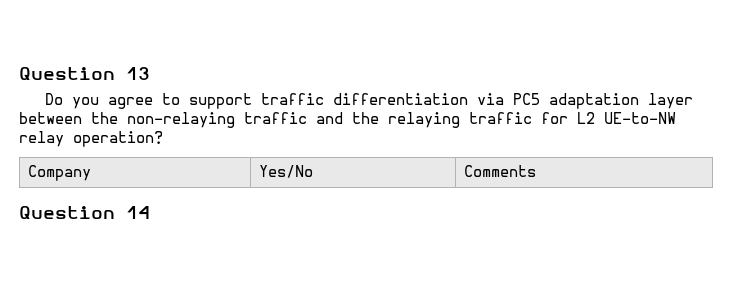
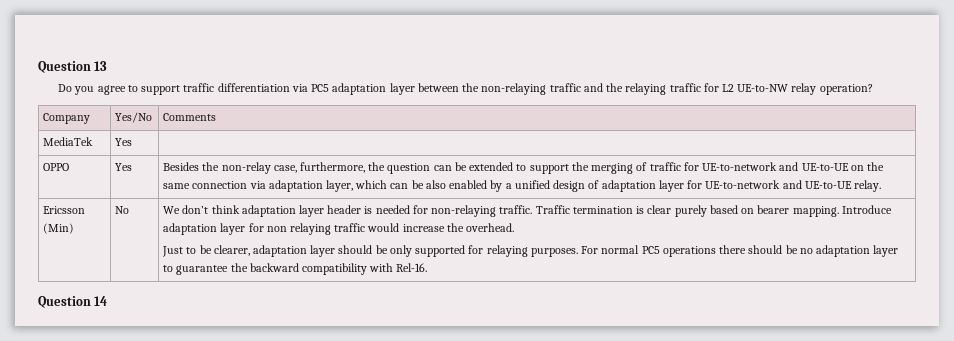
(537, 171) none -> [43,137,94,146] [115,138,133,146] [43,163,70,171] [115,163,133,171] [163,162,885,174] [163,180,882,192] [43,206,86,214] [43,223,75,234] [115,206,130,214] [163,205,892,217] [163,223,515,235] [162,245,899,257] [163,263,428,275] // MediaTek | Yes | // OPPO | Yes | Besides the non-relay case, furthermore, the question can be extended to support the merging of traffic for UE-to-network and UE-to-UE on the same connection via adaptation layer, which can be also enabled by a unified design of adaptation layer for UE-to-network and UE-to-UE relay. // Ericsson (Min) | No | We don’t think adaptation layer header is needed for non-relaying traffic. Traffic termination is clear purely based on bearer mapping. Introduce adaptation layer for non relaying traffic would increase the overhead. // Just to be clearer, adaptation layer should be only supported for relaying purposes. For normal PC5 operations there should be no adaptation layer to guarantee the backward compatibility with Rel-16.

